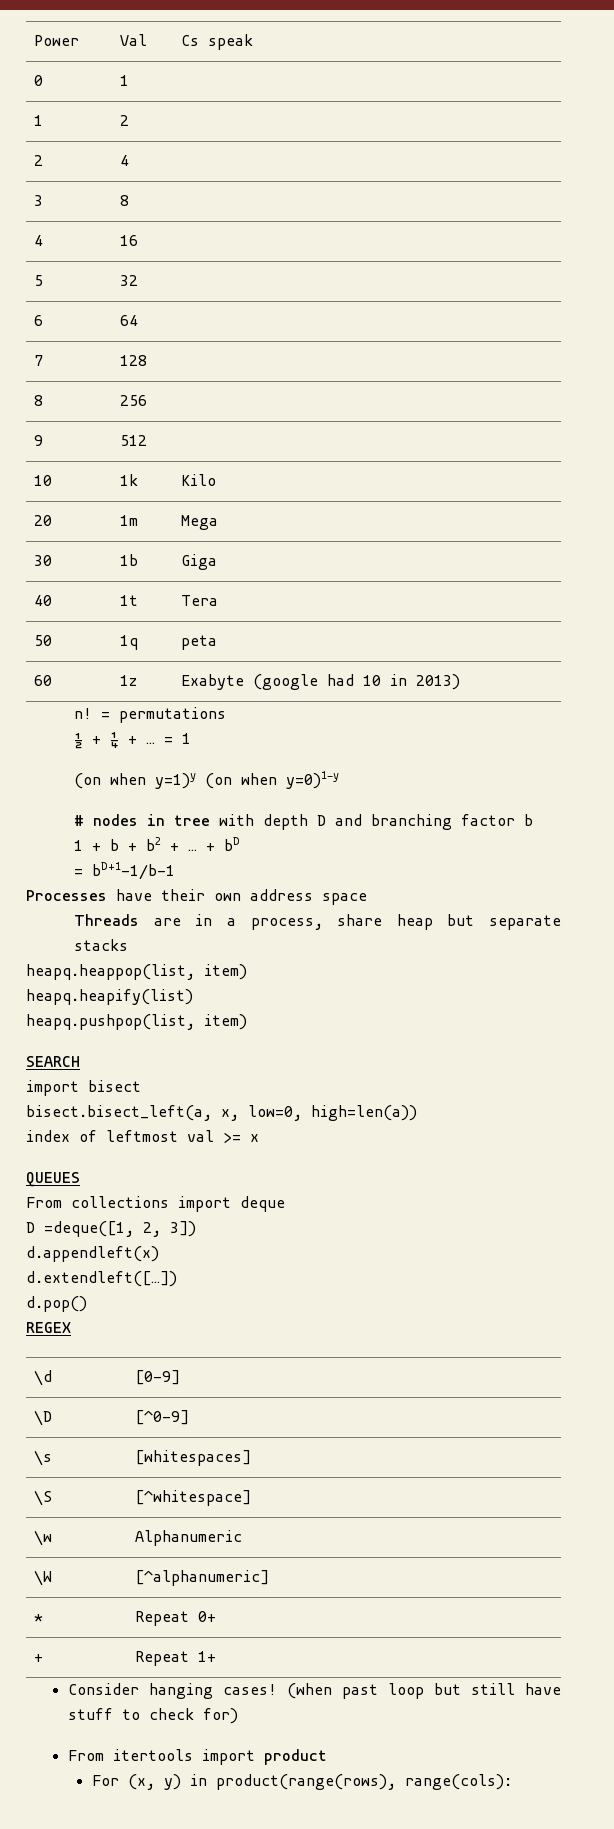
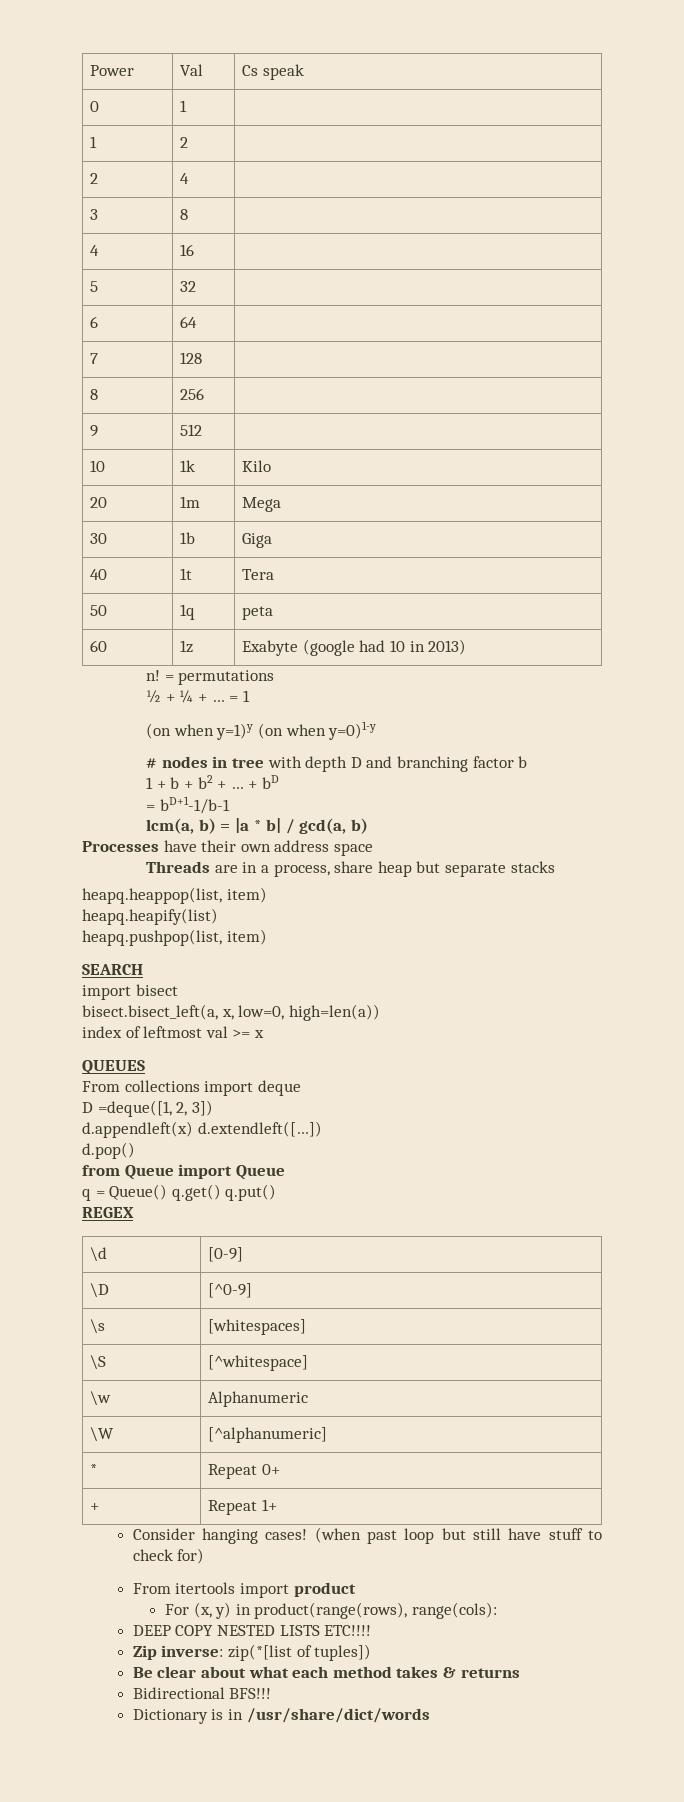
(176, 871) none -> [146,818,368,834] // lcm(a, b) = |a * b| / gcd(a, b)
(159, 1254) // -> (193, 1129) none
(87, 1304) none -> [82,1164,285,1180] [82,1184,277,1201] // from Queue import Queue // q = Queue() q.get() q.put()
(512, 1782) none -> [132,1625,372,1636] [132,1644,372,1661] [132,1666,520,1678] [132,1687,272,1699] [132,1708,430,1724] // DEEP COPY NESTED LISTS ETC!!!! // Zip inverse: zip(*[list of tuples]) // Be clear about what each method takes & returns // Bidirectional BFS!!! // Dictionary is in /usr/share/dict/words

